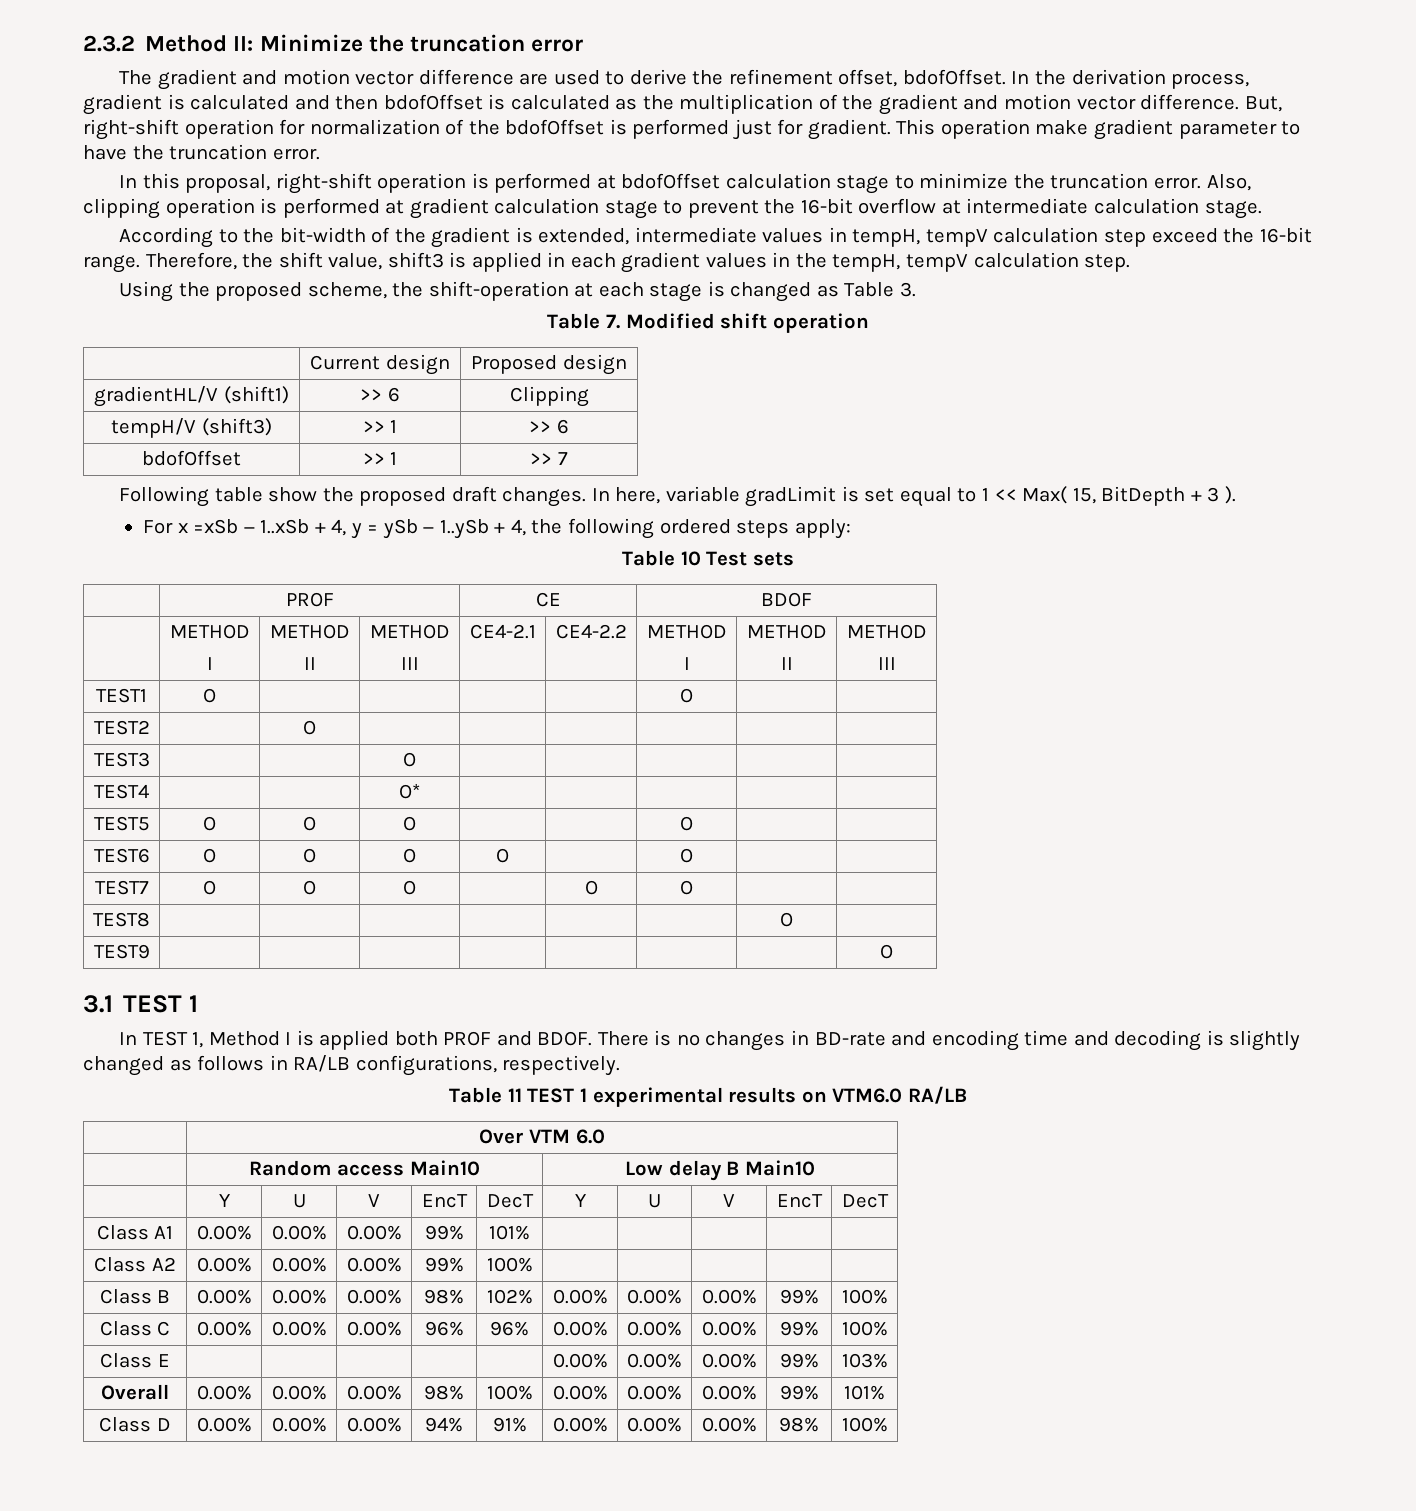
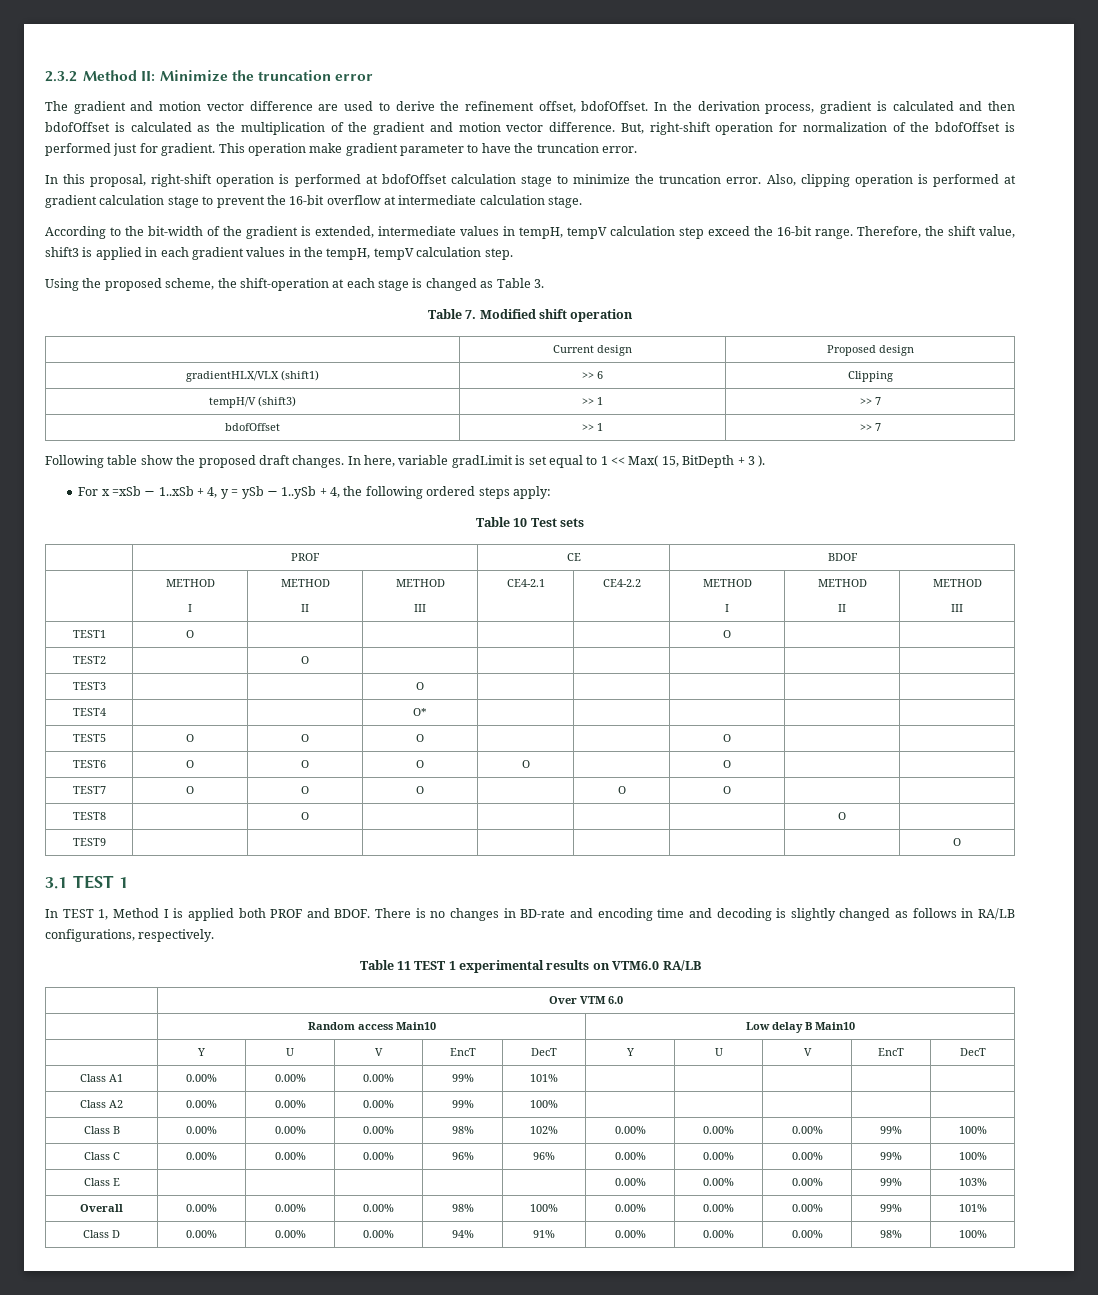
[94,386,219,407] gradientHL/V -> [186,371,279,382] gradientHLX/VLX
[556,419,569,434] 6 -> [874,397,881,405] 7
(150, 919) none -> [301,812,309,820] O

